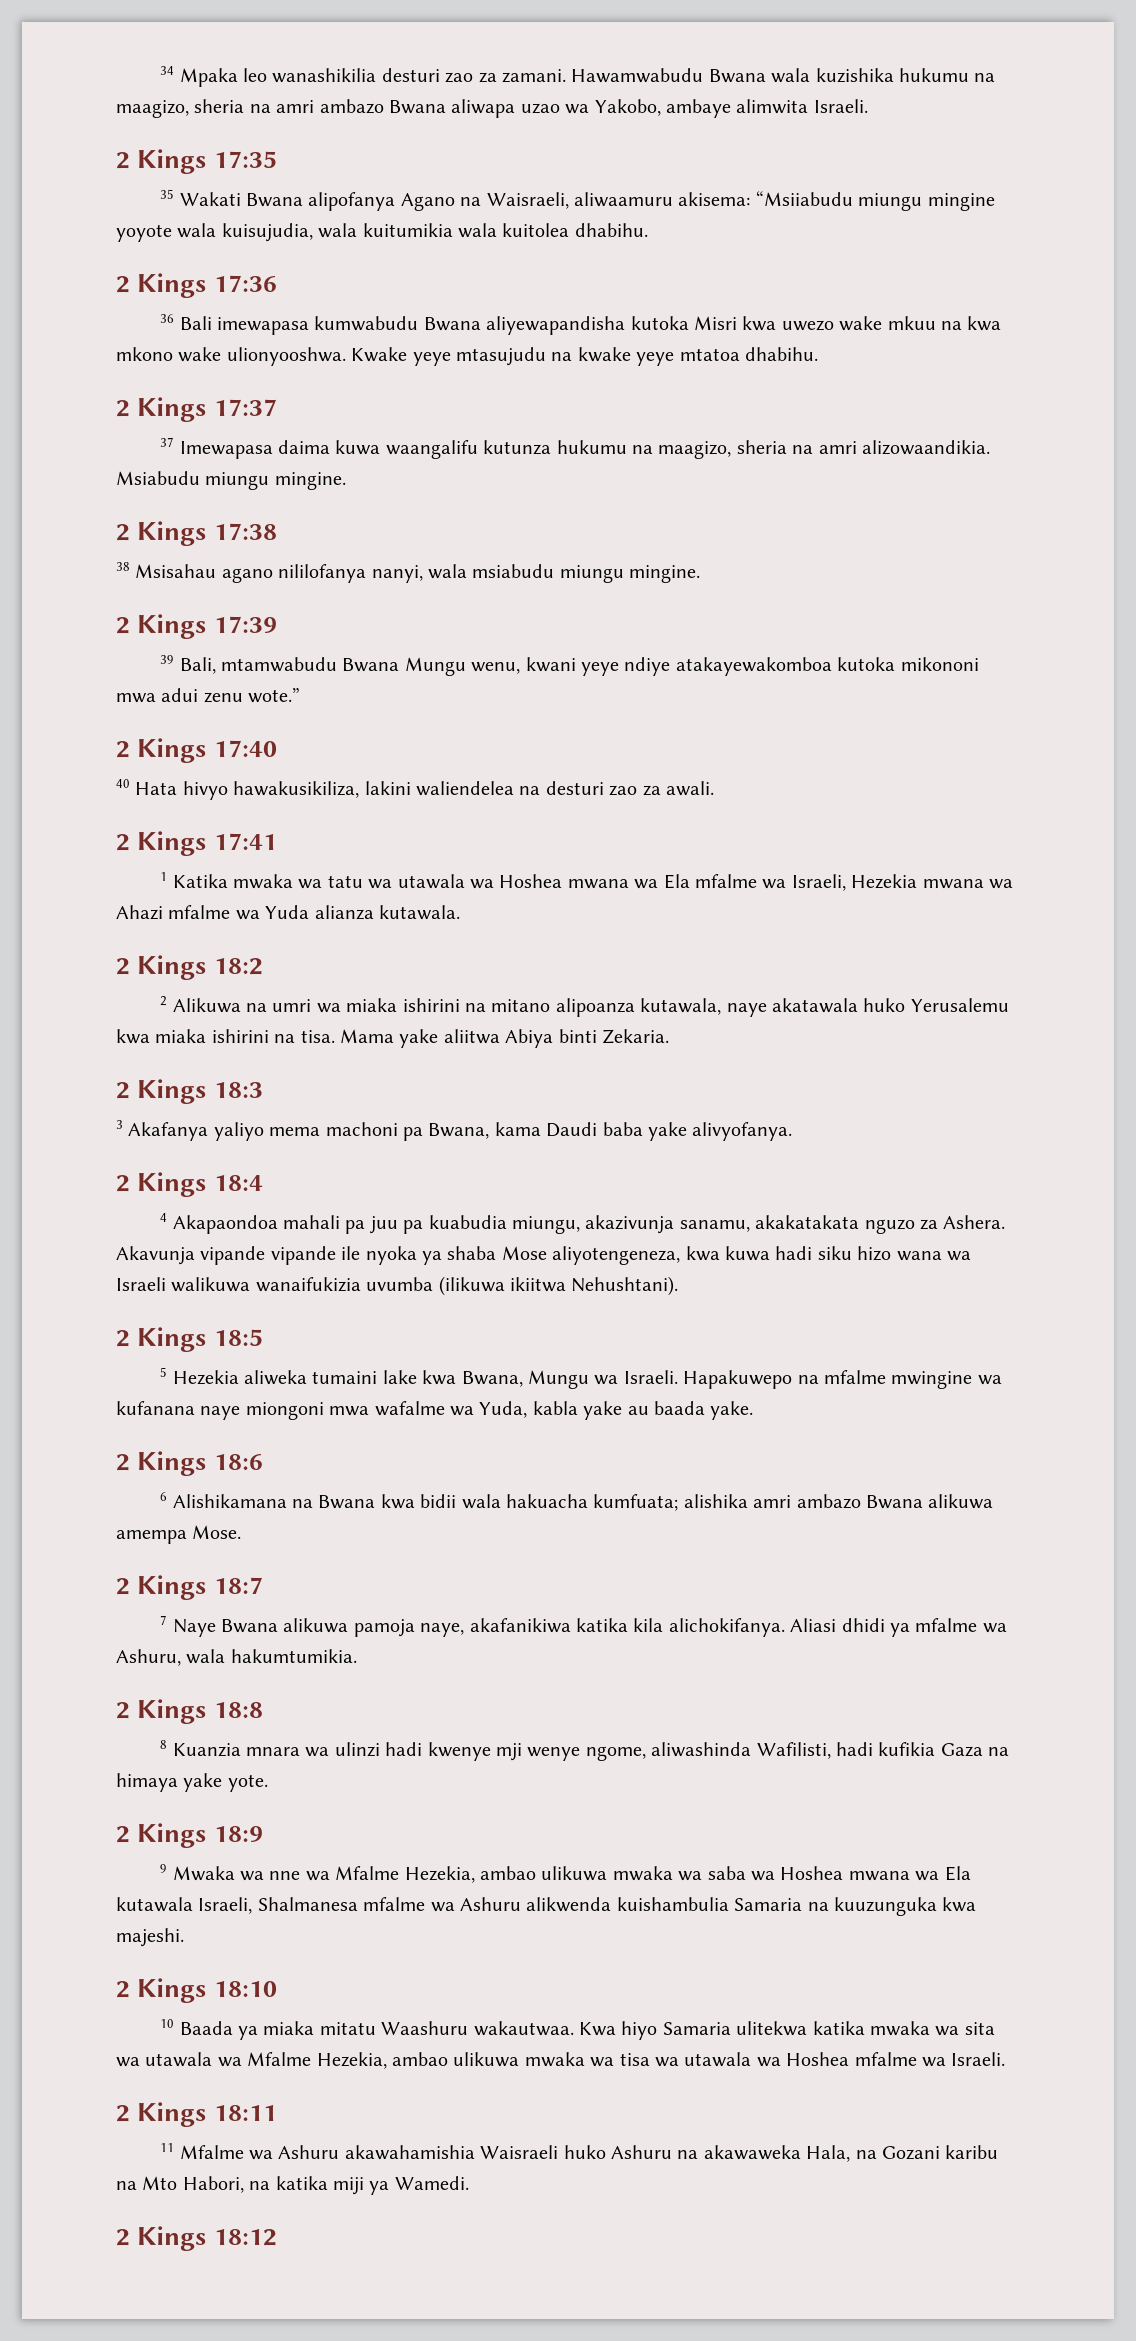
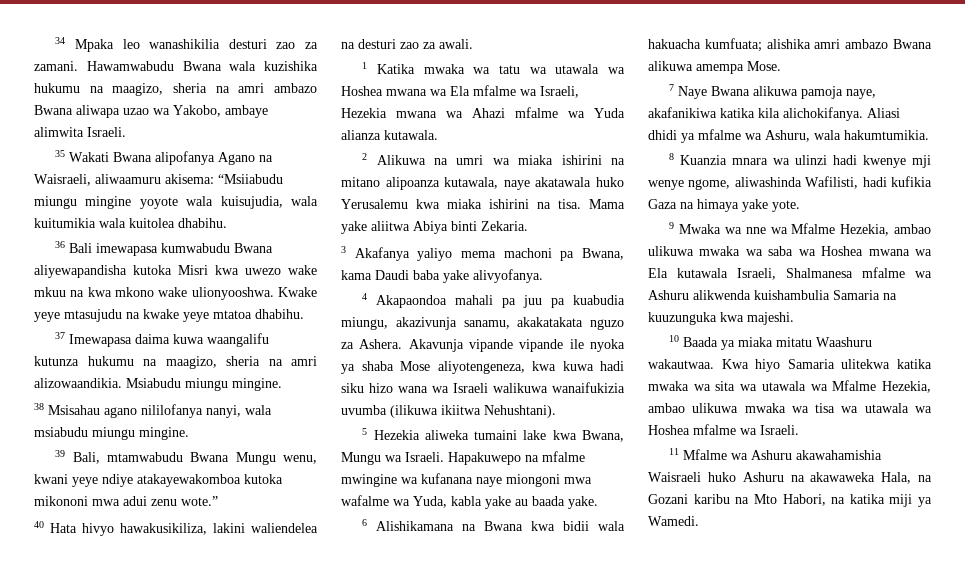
[116,149,277,174] // 2 Kings 17:35 -> (126, 132) none
[116,273,277,298] // 2 Kings 17:36 -> (227, 223) none
[116,397,277,422] // 2 Kings 17:37 -> (304, 314) none
[116,521,277,546] // 2 Kings 17:38 -> (282, 384) none
[116,614,277,639] // 2 Kings 17:39 -> (189, 433) none
[116,738,277,763] // 2 Kings 17:40 -> (218, 501) none
[116,831,277,856] // 2 Kings 17:41 -> (473, 44) none
[116,955,263,980] // 2 Kings 18:2 -> (438, 135) none
[116,1079,263,1104] // 2 Kings 18:3 -> (528, 226) none
[116,1172,263,1197] // 2 Kings 18:4 -> (543, 276) none
[116,1327,263,1352] // 2 Kings 18:5 -> (556, 411) none
[116,1451,263,1476] // 2 Kings 18:6 -> (598, 502) none
[116,1575,263,1600] // 2 Kings 18:7 -> (781, 66) none
[116,1699,263,1724] // 2 Kings 18:8 -> (929, 135) none
[116,1823,263,1848] // 2 Kings 18:9 -> (800, 206) none
[116,1978,277,2003] // 2 Kings 18:10 -> (794, 318) none
[116,2102,277,2127] // 2 Kings 18:11 -> (799, 430) none
[116,2226,277,2251] // 2 Kings 18:12 -> (699, 521) none

